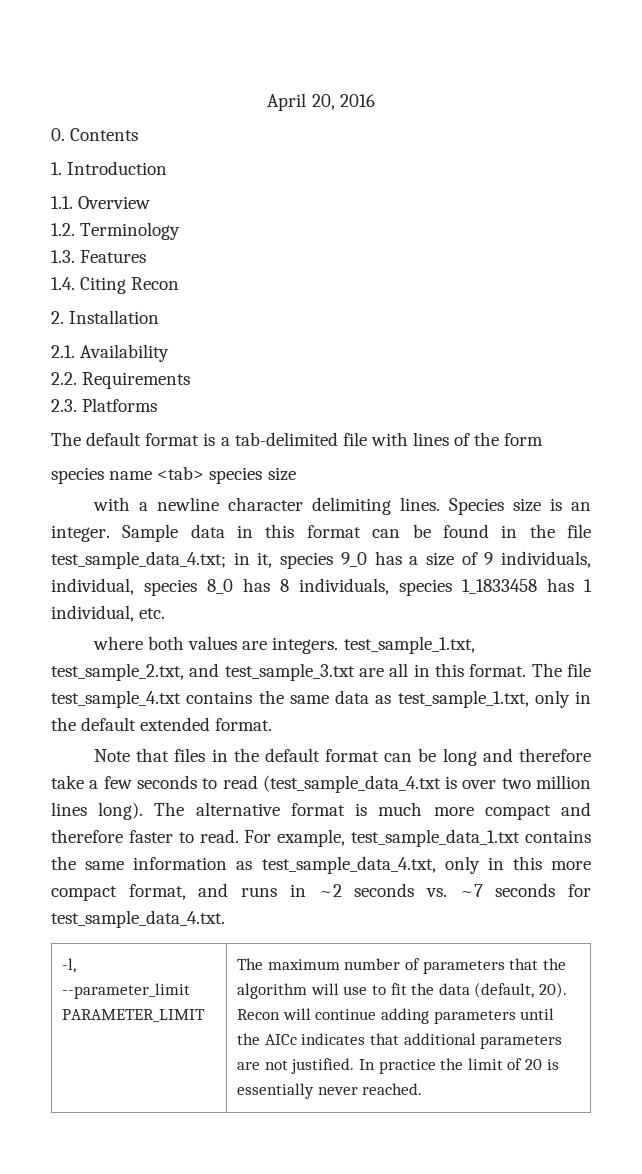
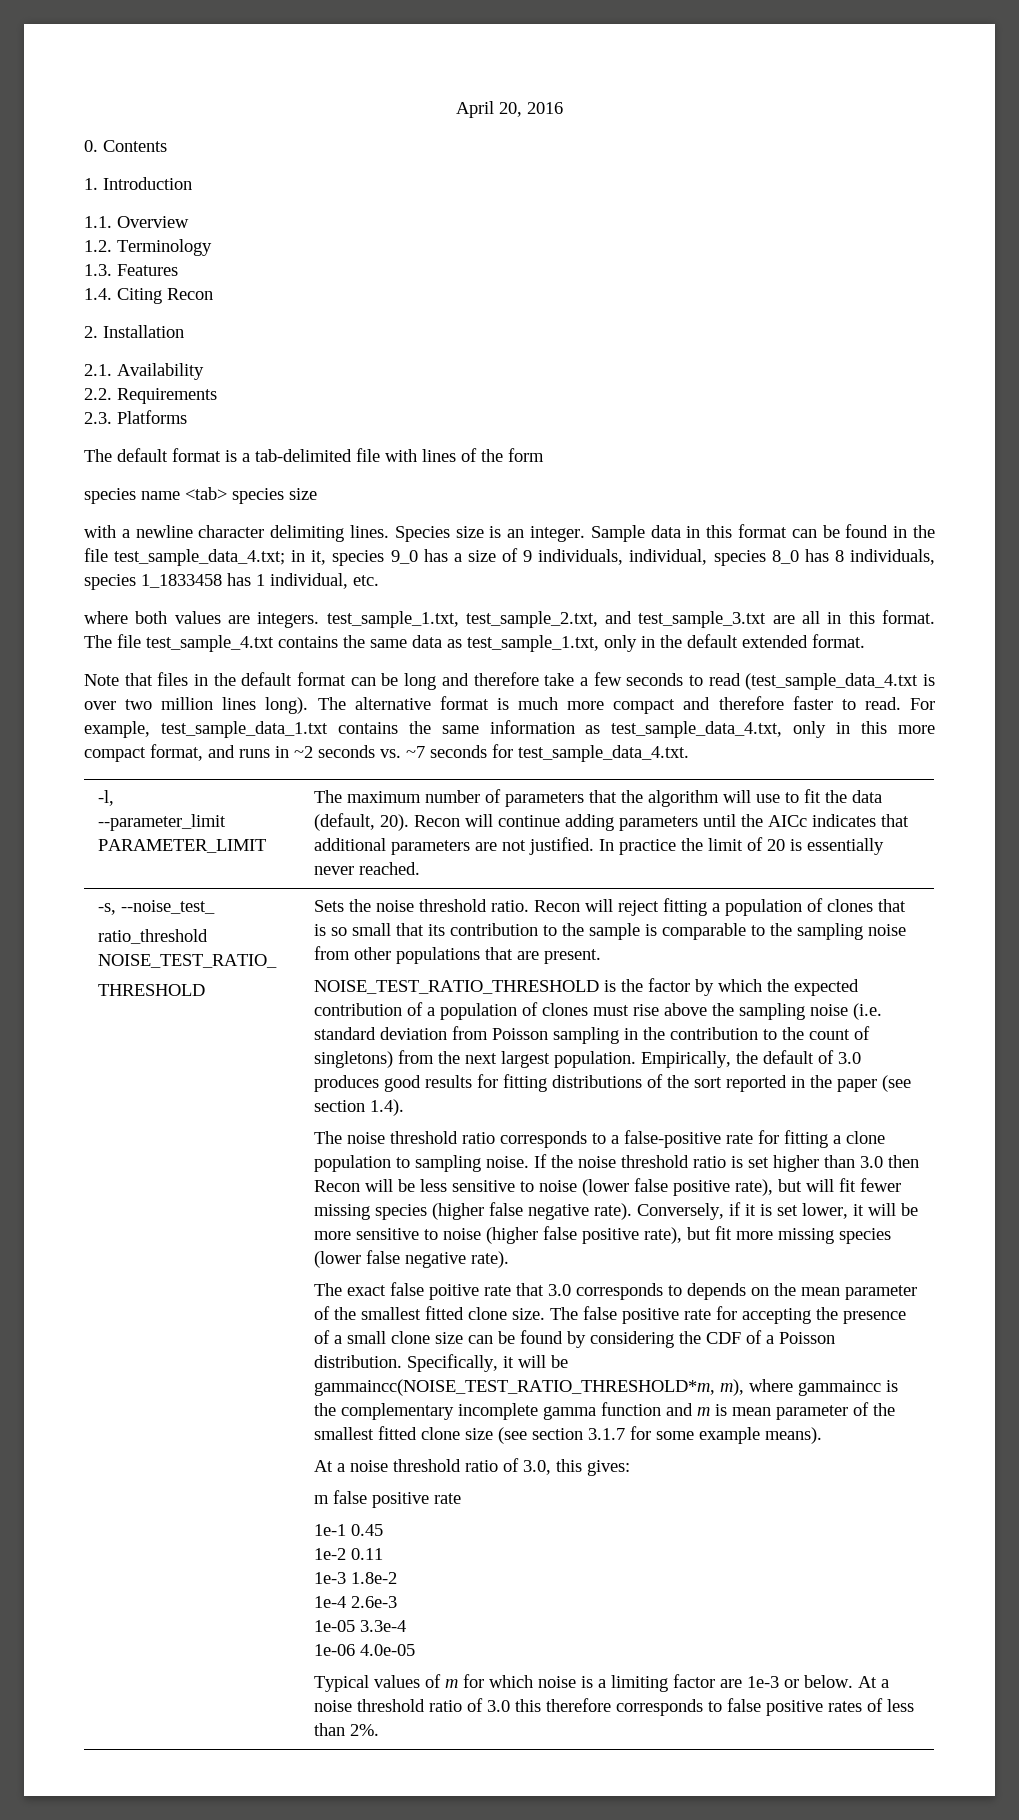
(423, 1089) none -> [97,900,215,915] [97,929,208,944] [97,954,277,968] [97,984,205,996] [313,898,906,916] [313,923,906,940] [313,946,601,964] [313,978,859,996] [313,1002,882,1020] [313,1026,870,1044] [313,1050,861,1068] [313,1074,911,1092] [313,1099,404,1116] [313,1130,885,1148] [313,1154,919,1172] [313,1178,901,1196] [313,1202,918,1220] [313,1226,891,1244] [313,1250,509,1268] [313,1282,917,1300] [313,1306,906,1324] [313,1330,835,1348] [313,1354,568,1372] [313,1379,898,1396] [313,1402,895,1420] [313,1426,822,1444] [313,1458,630,1476] [313,1490,461,1508] [313,1524,383,1536] [313,1548,383,1560] [313,1572,397,1584] [313,1596,397,1608] [313,1620,406,1632] [313,1644,415,1656] [313,1674,889,1692] [313,1698,914,1716] [313,1723,379,1736] // -s, --noise_test_ // ratio_threshold NOISE_TEST_RATIO_ // THRESHOLD | Sets the noise threshold ratio. Recon will reject fitting a population of clones that is so small that its contribution to the sample is comparable to the sampling noise from other populations that are present. // NOISE_TEST_RATIO_THRESHOLD is the factor by which the expected contribution of a population of clones must rise above the sampling noise (i.e. standard deviation from Poisson sampling in the contribution to the count of singletons) from the next largest population. Empirically, the default of 3.0 produces good results for fitting distributions of the sort reported in the paper (see section 1.4). // The noise threshold ratio corresponds to a false-positive rate for fitting a clone population to sampling noise. If the noise threshold ratio is set higher than 3.0 then Recon will be less sensitive to noise (lower false positive rate), but will fit fewer missing species (higher false negative rate). Conversely, if it is set lower, it will be more sensitive to noise (higher false positive rate), but fit more missing species (lower false negative rate). // The exact false poitive rate that 3.0 corresponds to depends on the mean parameter of the smallest fitted clone size. The false positive rate for accepting the presence of a small clone size can be found by considering the CDF of a Poisson distribution. Specifically, it will be gammaincc(NOISE_TEST_RATIO_THRESHOLD*m, m), where gammaincc is the complementary incomplete gamma function and m is mean parameter of the smallest fitted clone size (see section 3.1.7 for some example means). // At a noise threshold ratio of 3.0, this gives: // m false positive rate // 1e-1 0.45 // 1e-2 0.11 // 1e-3 1.8e-2 // 1e-4 2.6e-3 // 1e-05 3.3e-4 // 1e-06 4.0e-05 // Typical values of m for which noise is a limiting factor are 1e-3 or below. At a noise threshold ratio of 3.0 this therefore corresponds to false positive rates of less than 2%.

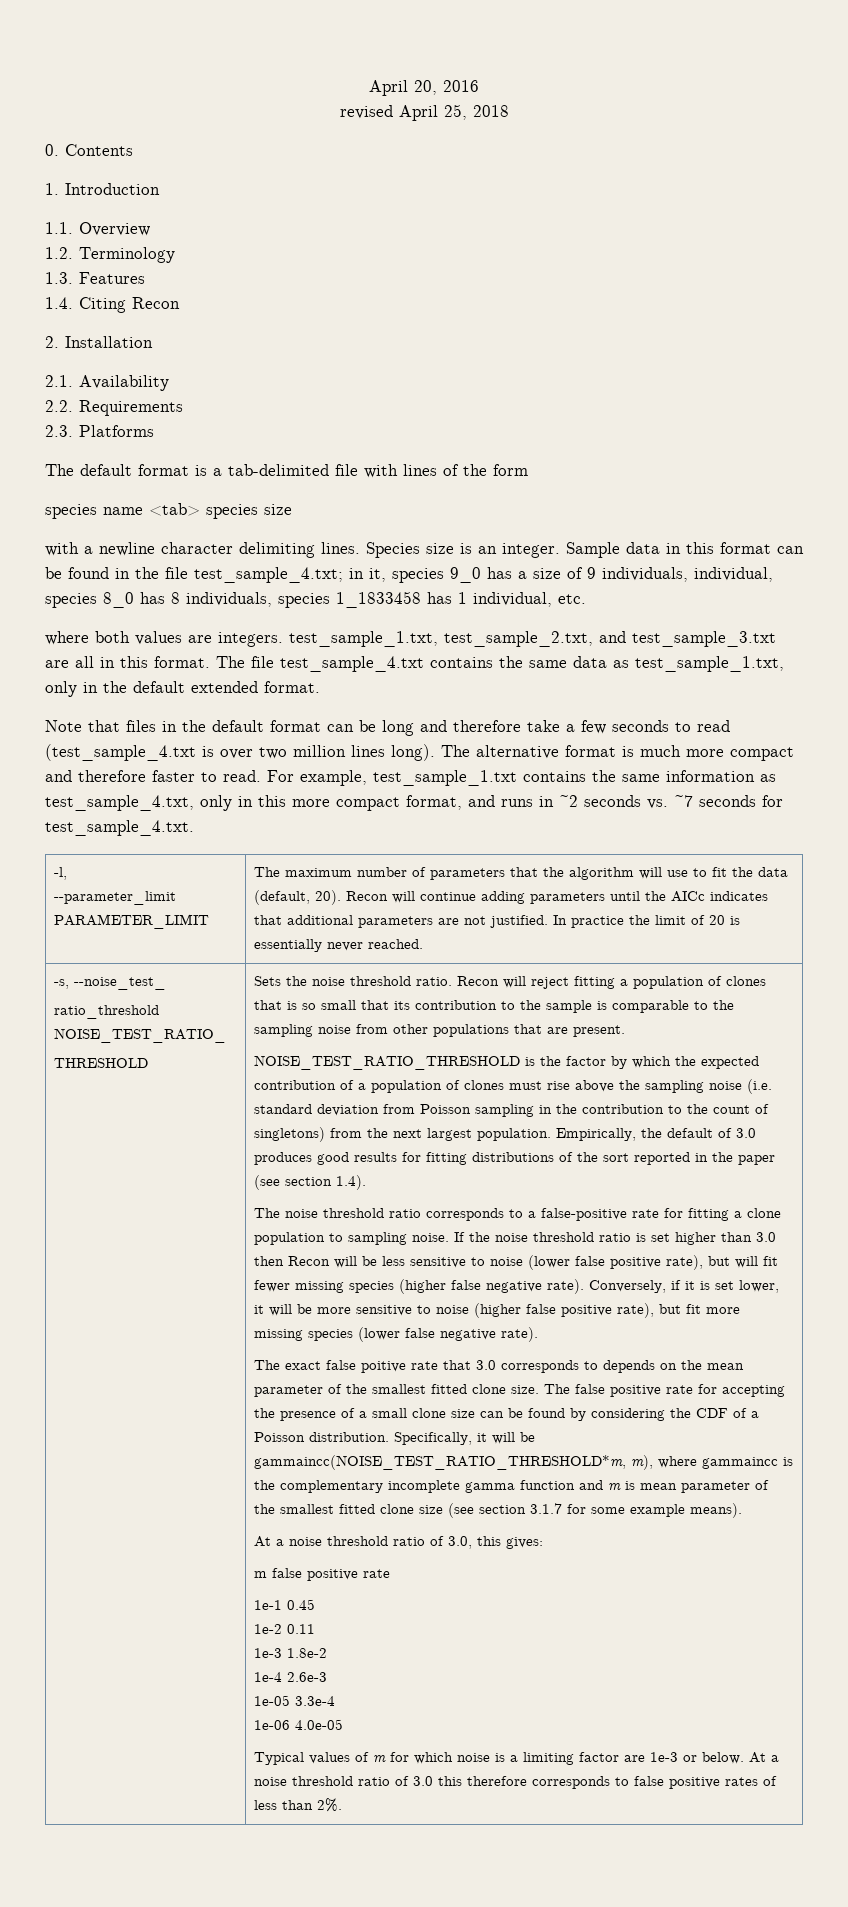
(563, 108) none -> [339,104,509,121] // revised April 25, 2018
[114,549,286,566] test_sample_data_4.txt; -> [194,567,343,583] test_sample_4.txt;
[745,673,919,690] (test_sample_data_4.txt -> [45,744,196,761] (test_sample_4.txt
[160,721,328,738] test_sample_data_1.txt -> [373,770,517,786] test_sample_1.txt
[611,721,783,738] test_sample_data_4.txt, -> [45,795,194,811] test_sample_4.txt,
[518,745,689,762] test_sample_data_4.txt. -> [45,820,194,836] test_sample_4.txt.

